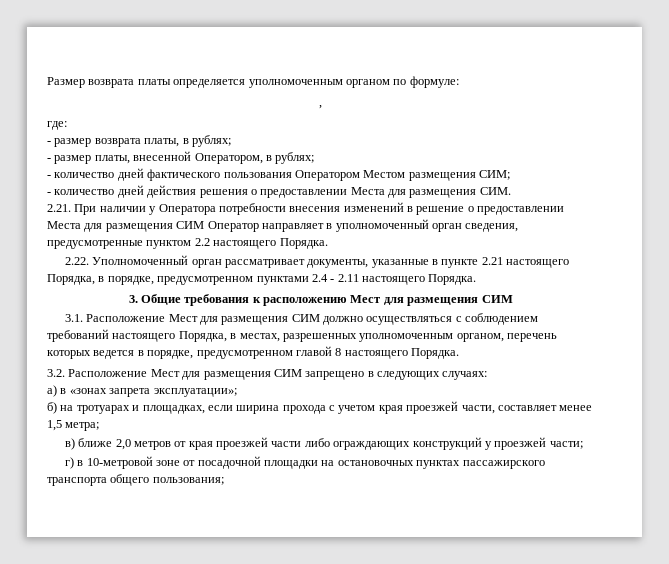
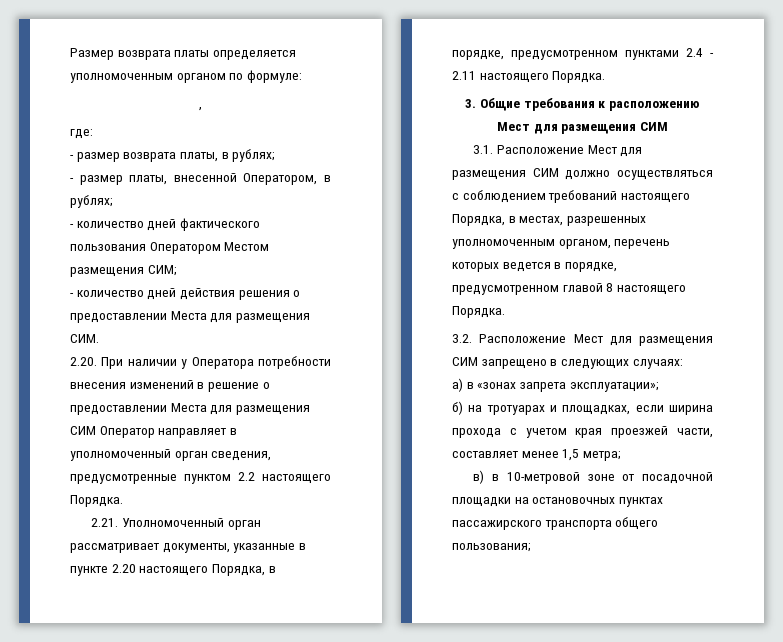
[47,204,71,212] 2.21. -> [70,357,97,366] 2.20.
[64,257,89,265] 2.22. -> [91,518,119,527] 2.21.
[481,257,503,265] 2.21 -> [111,564,136,573] 2.20
[78,437,583,450] [64,457,74,469] ближе 2,0 метров от края проезжей части либо ограждающих конструкций у проезжей части; // г) -> (485, 477) none

